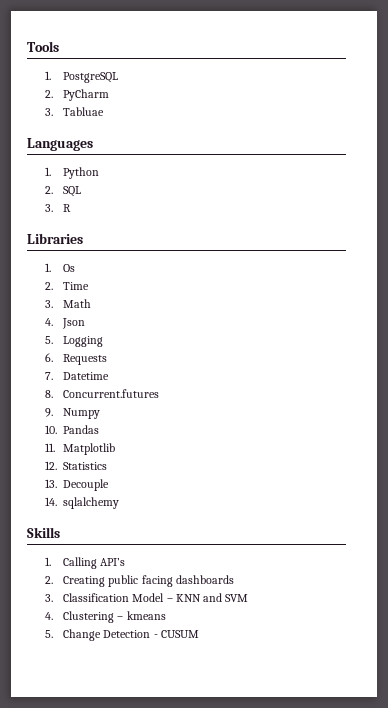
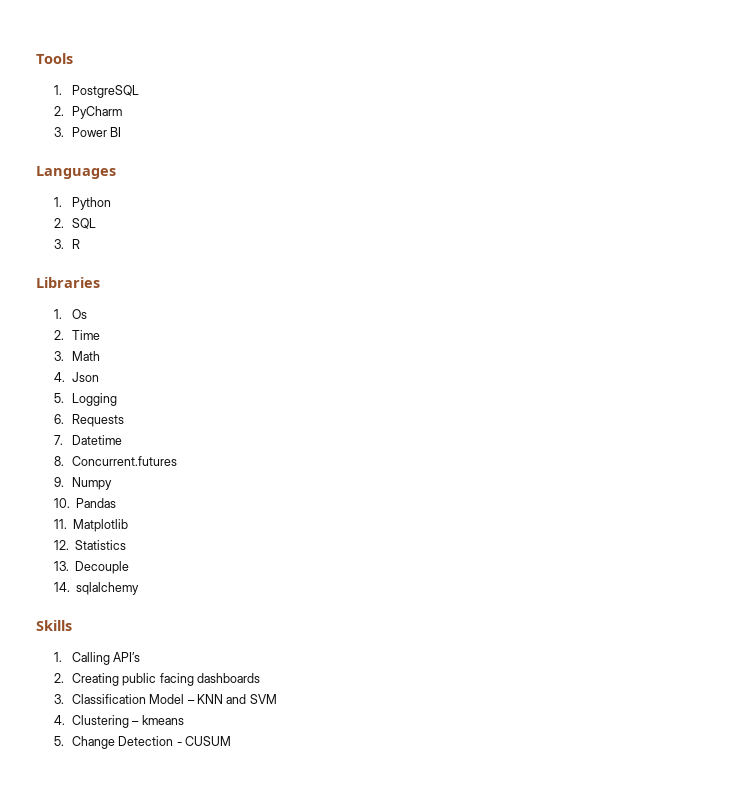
[63,107,105,116] Tabluae -> [71,127,122,137] Power BI

